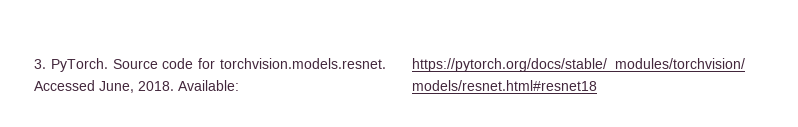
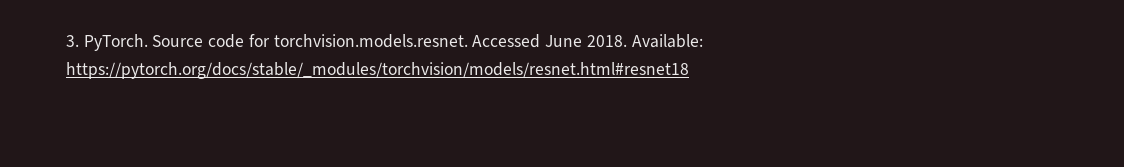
[99,81,134,93] June, -> [545,35,583,47] June

